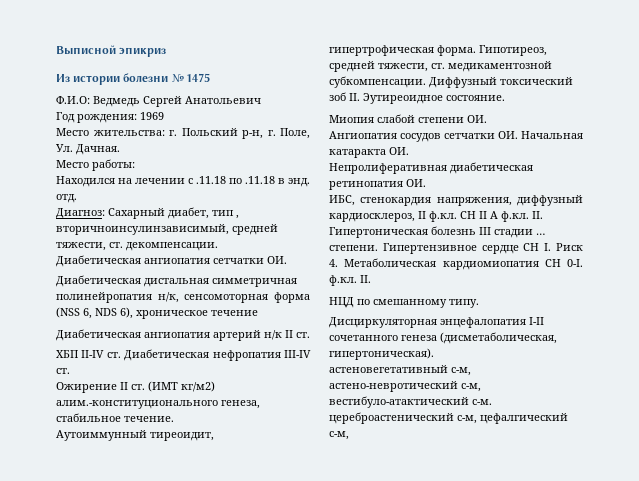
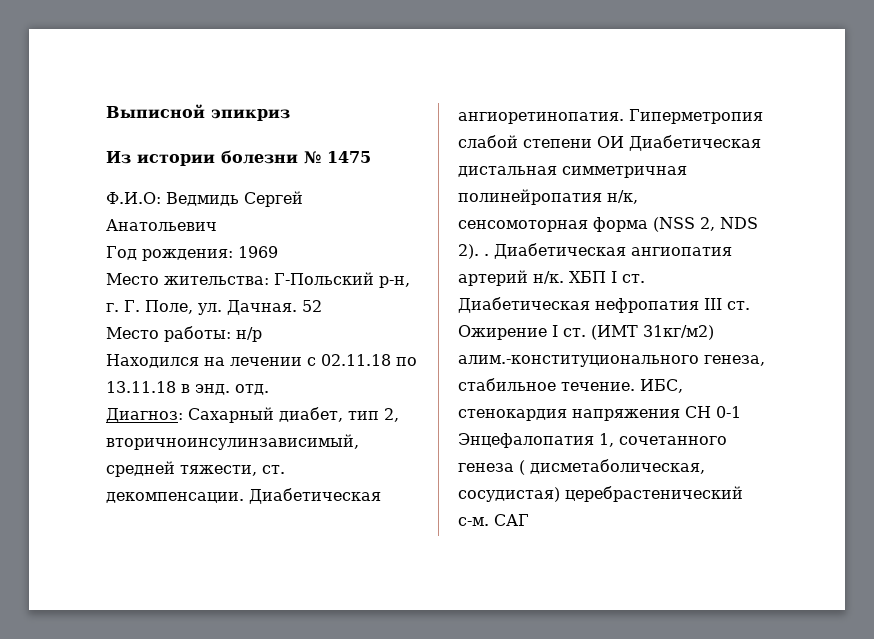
[93,96,140,107] Ведмедь -> [166,192,239,206] Ведмидь
[169,128,310,139] [56,144,73,152] г. Польский р-н, г. Поле, Ул. -> [274,272,410,288] [106,300,222,315] Г-Польский р-н, г. Г. Поле, ул.
(120, 149) none -> [302,300,322,312] 52
(135, 165) none -> [236,327,262,342] н/р
[196,176,275,184] .11.18 по .11.18 -> [321,354,417,366] [106,381,176,393] 02.11.18 по 13.11.18
[236,215,239,219] , -> [384,408,399,422] 2,
[56,255,287,267] // Диабетическая ангиопатия сетчатки ОИ. // -> [249,488,381,504] [458,109,763,124] [458,135,624,148] Диабетическая ангиоретинопатия. Гиперметропия слабой степени ОИ
[83,307,258,319] [56,329,310,341] [56,350,105,358] 6, NDS 6), хроническое течение // Диабетическая ангиопатия артерий н/к II ст. // ХБП II-IV -> [700,217,758,231] [458,243,732,259] [458,270,617,286] 2, NDS 2). . Диабетическая ангиопатия артерий н/к. ХБП I
[284,350,311,358] [56,368,70,374] [56,382,128,393] III-IV ст. // Ожирение II -> [704,298,750,310] [458,325,558,340] III ст. Ожирение I
[181,381,215,392] кг/м2) -> [643,325,714,340] 31кг/м2)
[56,430,214,441] [329,45,547,56] [329,61,552,72] [329,76,573,88] [329,92,505,104] [329,114,487,123] [329,131,583,142] [329,147,409,158] [329,162,533,174] [329,179,426,190] [329,195,583,206] [329,211,543,222] [329,226,545,238] [329,243,583,254] [329,258,583,270] [329,275,371,286] [329,297,479,308] [329,317,544,328] [329,332,557,344] [329,348,434,360] [329,365,471,376] [329,381,481,392] [329,396,492,408] [329,412,568,424] [329,431,349,440] // Аутоиммунный тиреоидит, гипертрофическая форма. Гипотиреоз, средней тяжести, ст. медикаментозной субкомпенсации. Диффузный токсический зоб II. Эутиреоидное состояние. // Миопия слабой степени ОИ. // Ангиопатия сосудов сетчатки ОИ. Начальная катаракта ОИ. // Непролиферативная диабетическая ретинопатия ОИ. // ИБС, стенокардия напряжения, диффузный кардиосклероз, II ф.кл. СН II А ф.кл. II. Гипертоническая болезнь III стадии … степени. Гипертензивное сердце СН I. Риск 4. Метаболическая кардиомиопатия СН 0-I. ф.кл. II. // НЦД по смешанному типу. // Дисциркуляторная энцефалопатия I-II сочетанного генеза (дисметаболическая, гипертоническая). // астеновегетативный с-м, астено-невротический с-м, вестибуло-атактический с-м. цереброастенический с-м, цефалгический с-м, -> [640,379,683,393] [458,406,741,421] [458,433,727,448] [458,459,705,475] [458,486,743,502] [458,514,529,526] ИБС, стенокардия напряжения СН 0-1 Энцефалопатия 1, сочетанного генеза ( дисметаболическая, сосудистая) церебрастенический с-м. САГ

